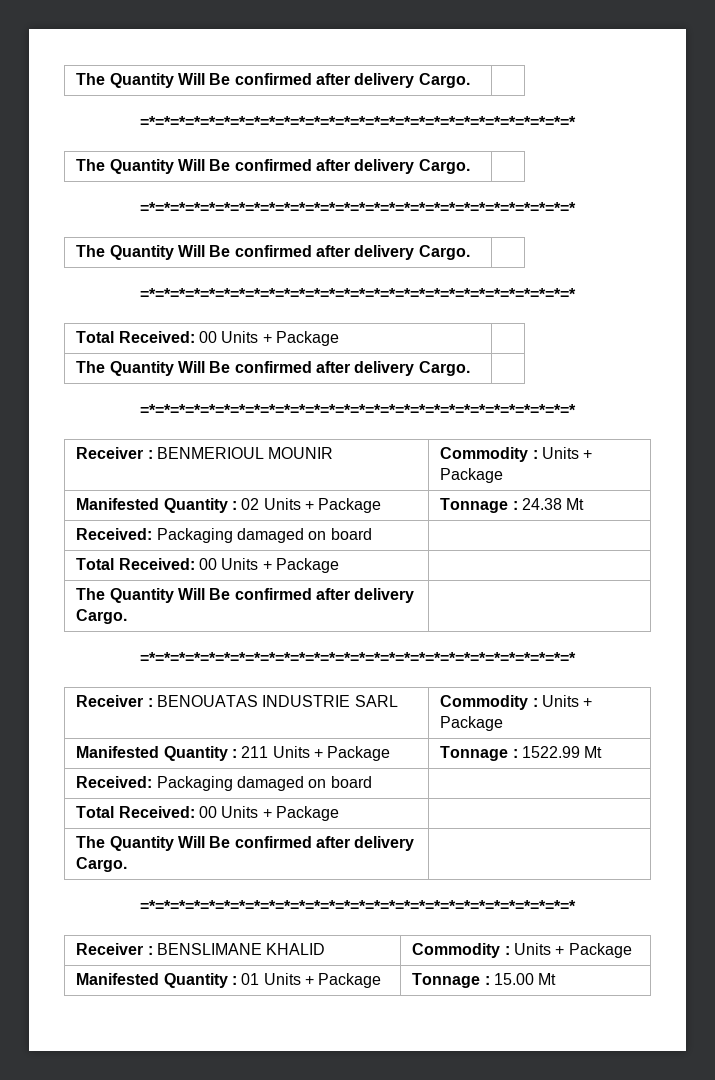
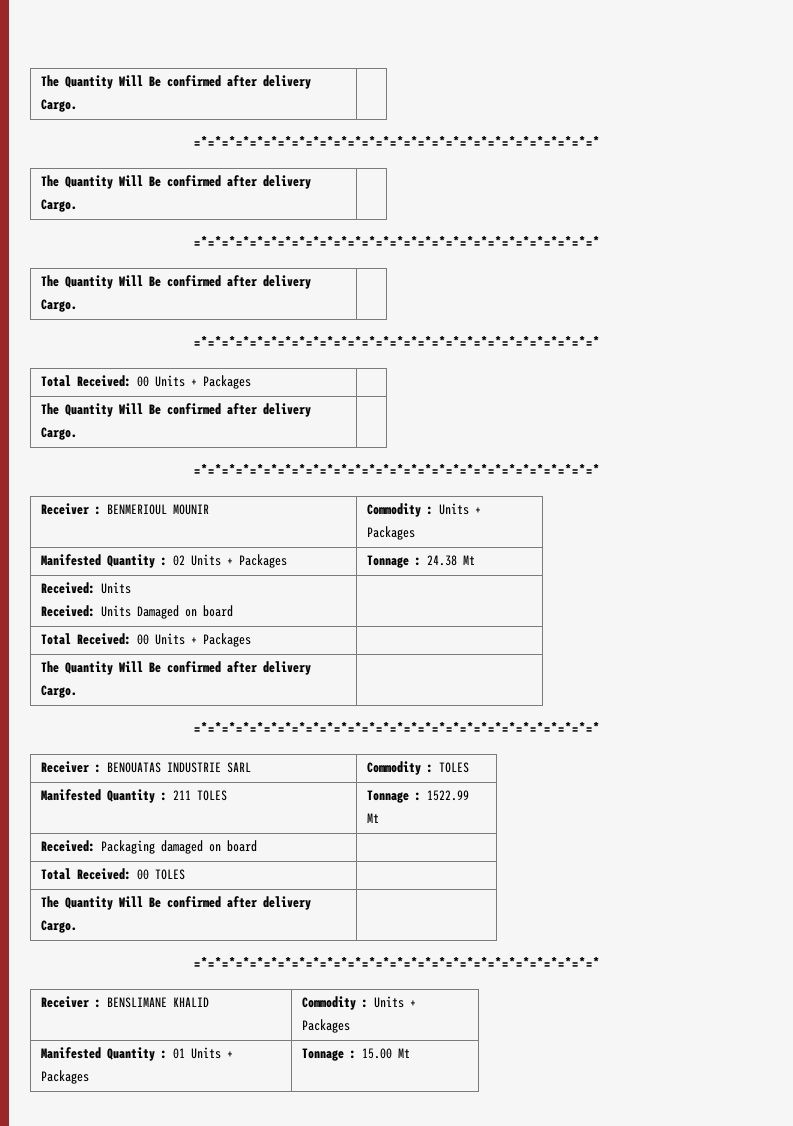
[275,331,339,346] Package -> [203,375,252,389] Packages
[440,468,504,483] Package -> [367,526,416,540] Packages
[318,498,382,513] Package -> [239,554,288,568] Packages
[156,528,372,543] [76,558,339,573] Packaging damaged on board | // Total Received: 00 Units + Package -> [101,582,132,594] [41,605,234,619] [41,633,252,647] Units // Received: Units Damaged on board | // Total Received: 00 Units + Packages
[542,695,593,707] [440,716,504,731] Units + Package -> [439,762,470,773] TOLES
[272,746,391,761] Units + Package -> [197,790,228,801] TOLES
[221,806,339,821] Units + Package -> [155,869,186,880] TOLES
[568,943,632,958] Package -> [302,1019,351,1033] Packages
[318,973,382,988] Package -> [41,1070,90,1084] Packages

